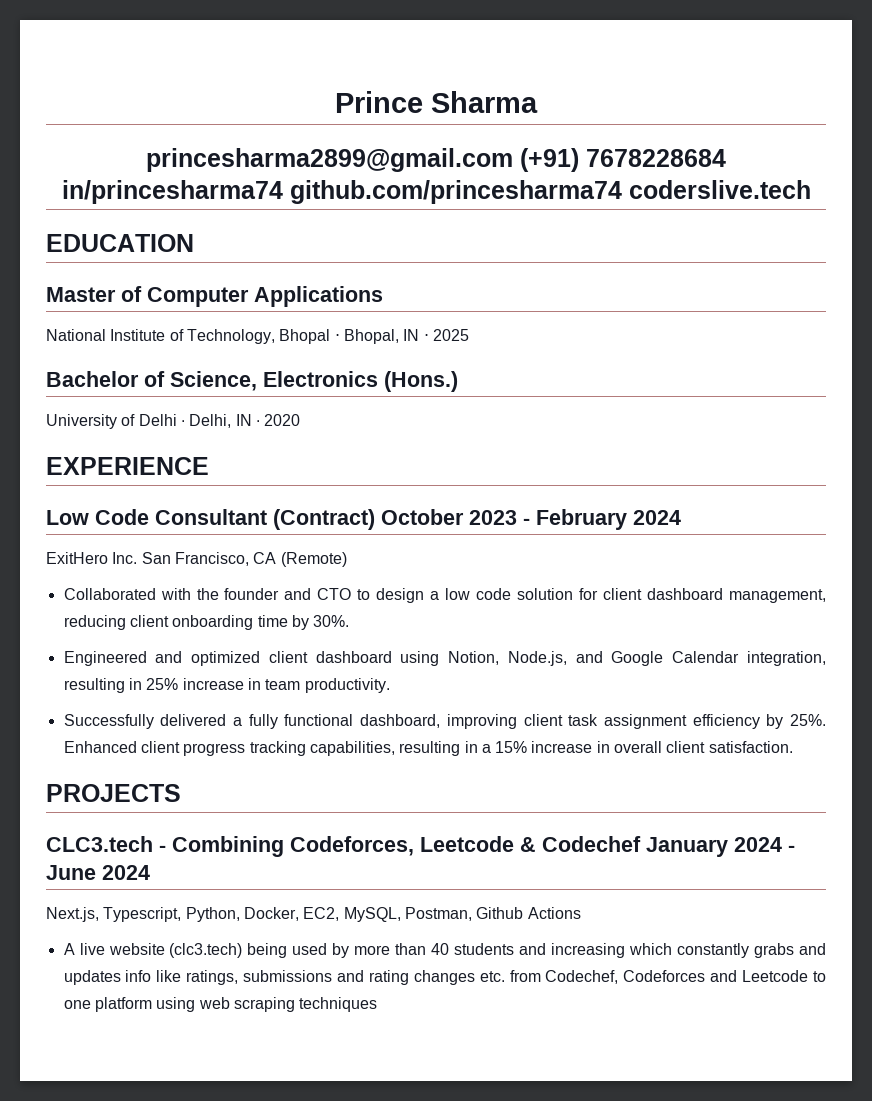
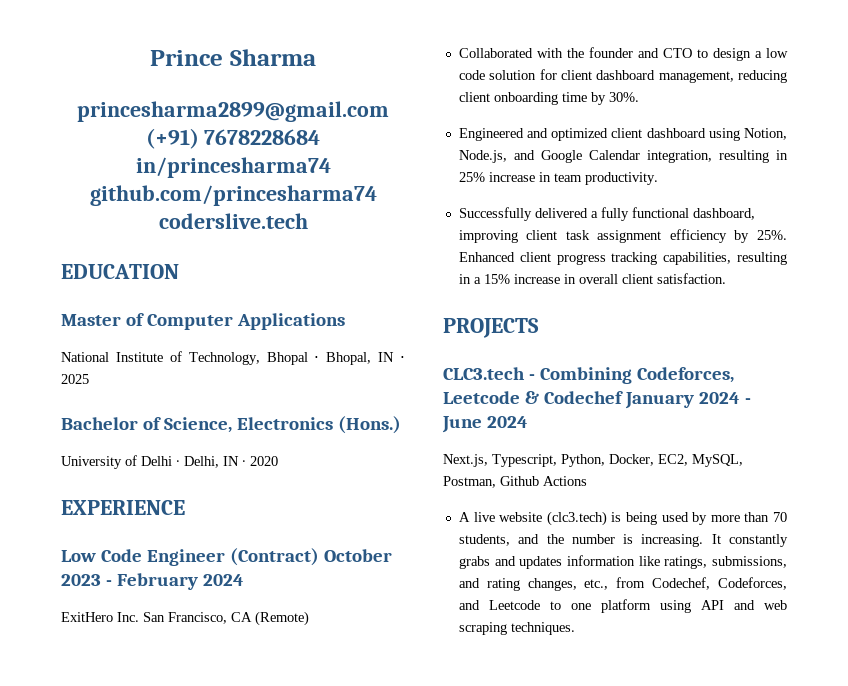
[155,509,267,525] Consultant -> [146,549,225,566] Engineer
(243, 950) none -> [611,512,622,522] is
[431,943,673,958] 40 students and increasing which -> [773,512,787,522] [458,534,721,547] 70 students, and the number is increasing. It
[125,970,152,982] info -> [566,555,635,566] information
[243,970,333,982] submissions -> [712,556,787,568] submissions,
[413,970,505,985] changes etc. -> [527,578,609,591] changes, etc.,
[623,970,706,982] Codeforces -> [718,577,787,590] Codeforces,
(196, 1004) none -> [700,600,755,610] API and
[299,997,378,1012] techniques -> [510,622,575,635] techniques.

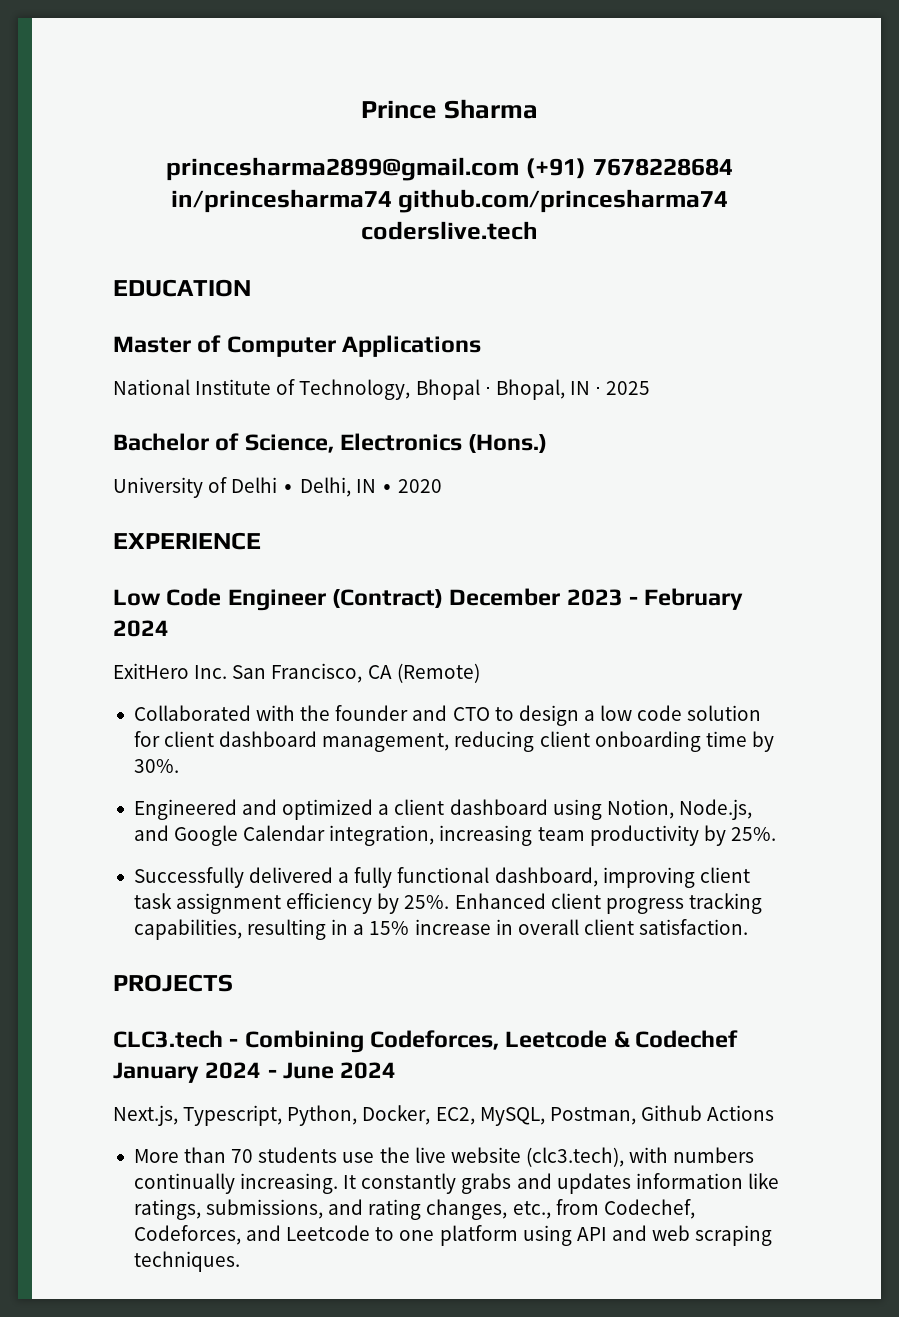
[323,549,392,562] October -> [449,588,561,606] December
(609, 134) none -> [378,804,390,815] a
[718,150,788,163] [458,172,658,185] resulting in 25% increase in team productivity. -> [439,825,776,846] increasing team productivity by 25%.
[458,511,787,526] [458,534,634,546] A live website (clc3.tech) is being used by more than 70 students, and the number is -> [133,1147,755,1167] [133,1173,235,1194] More than 70 students use the live website (clc3.tech), with numbers continually

